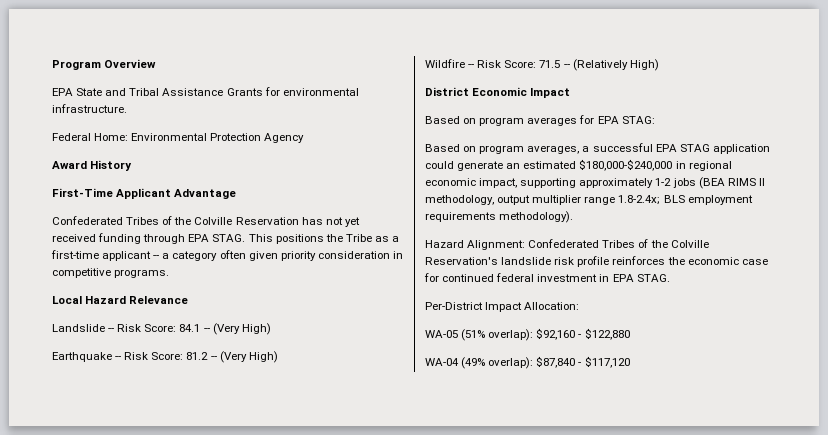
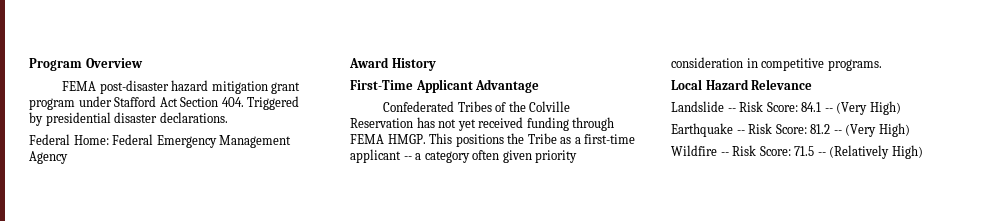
[52,87,359,96] [52,104,127,113] EPA State and Tribal Assistance Grants for environmental infrastructure. -> [61,80,301,94] [29,96,300,110] [29,112,228,126] FEMA post-disaster hazard mitigation grant program under Stafford Act Section 404. Triggered by presidential disaster declarations.
[131,133,262,141] Environmental Protection -> [112,134,292,148] Federal Emergency Management
[188,234,246,242] EPA STAG. -> [350,134,426,144] FEMA HMGP.
[425,87,571,98] [425,115,655,126] [425,143,770,154] [425,159,732,171] [425,177,765,189] [425,195,753,205] [425,211,574,223] [425,239,709,250] [425,256,768,267] [424,273,670,282] [425,302,580,312] [425,328,630,341] [425,356,630,369] // District Economic Impact // Based on program averages for EPA STAG: // Based on program averages, a successful EPA STAG application could generate an estimated $180,000-$240,000 in regional economic impact, supporting approximately 1-2 jobs (BEA RIMS II methodology, output multiplier range 1.8-2.4x; BLS employment requirements methodology). // Hazard Alignment: Confederated Tribes of the Colville Reservation's landslide risk profile reinforces the economic case for continued federal investment in EPA STAG. // Per-District Impact Allocation: // WA-05 (51% overlap): $92,160 - $122,880 // WA-04 (49% overlap): $87,840 - $117,120 -> (923, 152) none

